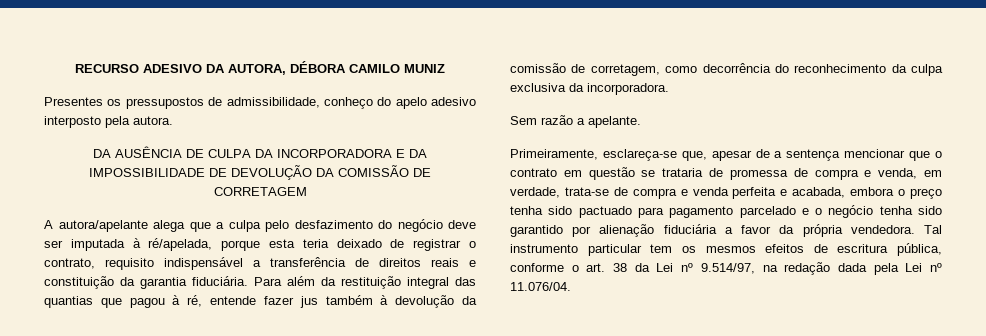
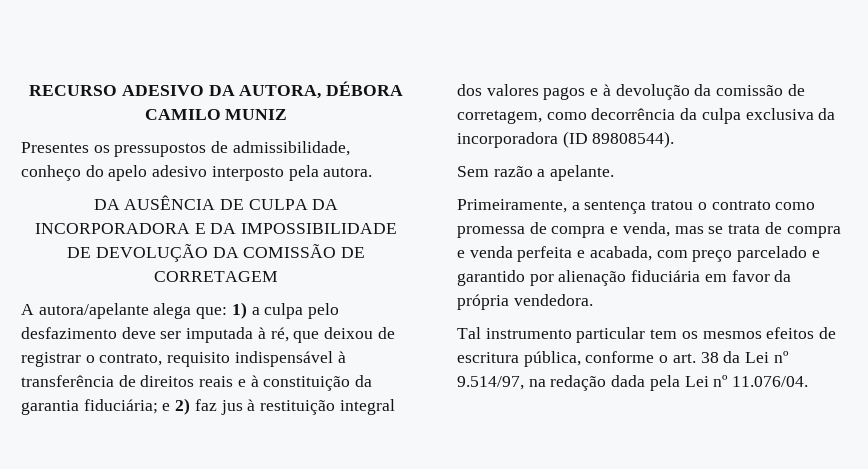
[189,222,211,232] que -> [196,302,247,319] que: 1)
[378,219,443,232] do negócio -> (117, 333) none
[148,238,382,251] ré/apelada, porque esta teria deixado -> [270,327,374,343] ré, que deixou
[253,260,261,267] a -> [337,351,346,363] à
(476, 263) none -> [250,375,259,387] à
[192,276,476,289] [44,295,373,308] fiduciária. Para além da restituição integral das quantias que pagou à ré, entende fazer jus também -> [83,398,395,415] [457,84,599,100] fiduciária; e 2) faz jus à restituição integral dos valores pagos e
[774,64,887,73] do reconhecimento -> (676, 114) none
[587,83,669,95] incorporadora. -> [457,131,675,148] incorporadora (ID 89808544).
[602,149,943,161] [510,167,724,180] esclareça-se que, apesar de a sentença mencionar que o contrato em questão se trataria de -> [571,200,816,214] a sentença tratou o contrato como
[924,170,942,177] [510,187,609,198] em verdade, trata-se -> [674,224,761,234] mas se trata
[850,187,943,199] [510,205,942,218] embora o preço tenha sido pactuado para pagamento parcelado e o negócio tenha sido -> [656,246,820,262] com preço parcelado e
[724,227,733,234] a -> [704,274,727,282] em
(915, 229) none -> (593, 300) //

